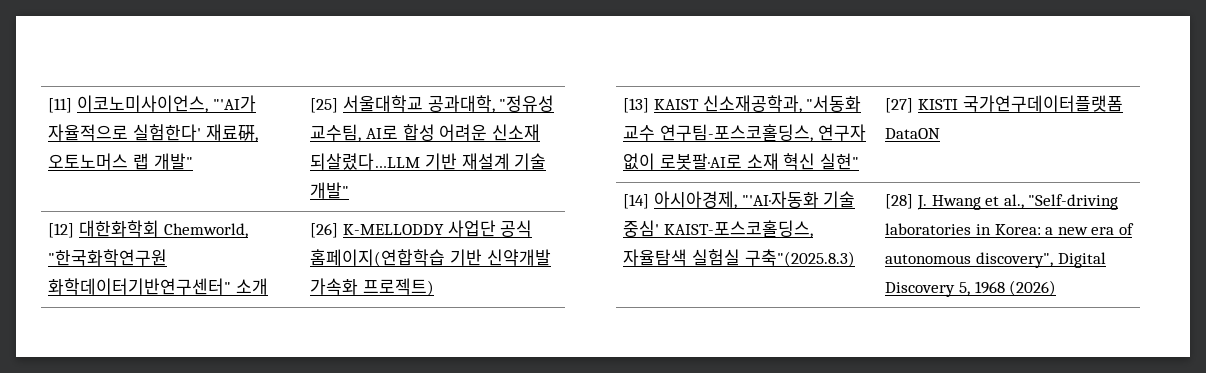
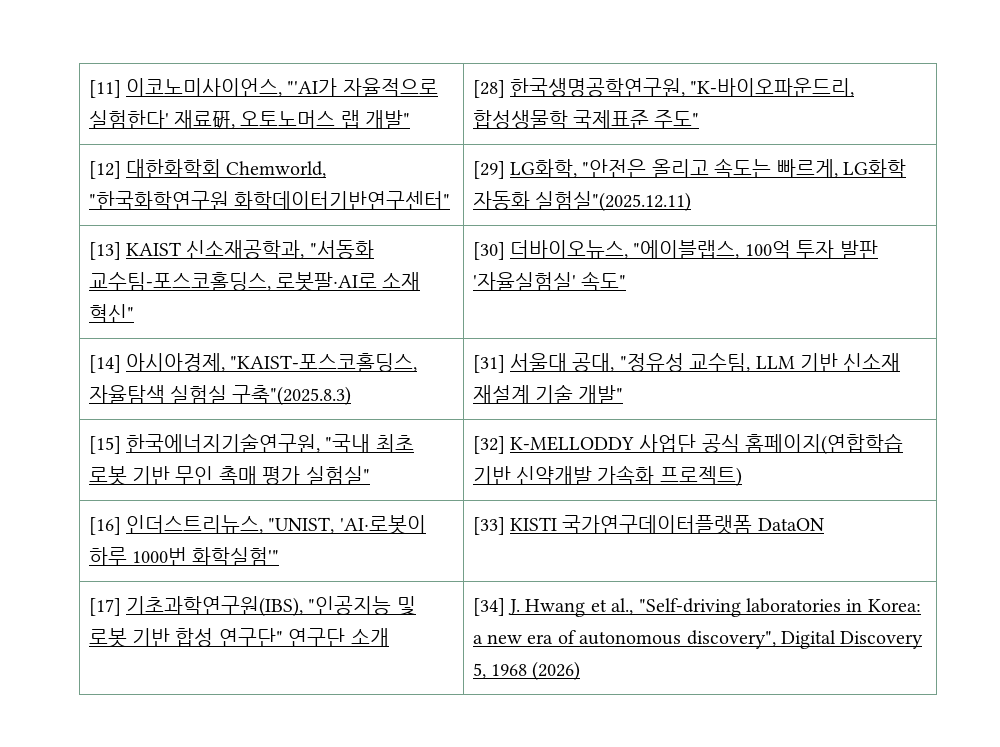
[310,95,555,113] [310,124,540,142] [310,153,547,170] [310,182,350,199] [25] 서울대학교 공과대학, "정유성 교수팀, AI로 합성 어려운 신소재 되살렸다…LLM 기반 재설계 기술 개발" -> [472,78,855,98] [472,110,700,129] [28] 한국생명공학연구원, "K-바이오파운드리, 합성생물학 국제표준 주도"
[235,278,268,295] [310,223,339,238] 소개 | [26] -> [472,158,907,179] [472,191,692,212] [88,240,374,260] [88,272,421,292] [88,304,134,323] [472,240,878,260] [472,271,627,291] [88,353,418,373] [88,385,352,406] [472,353,901,373] [472,384,624,404] [88,433,414,454] [88,466,370,486] [472,436,505,454] | [29] LG화학, "안전은 올리고 속도는 빠르게, LG화학 자동화 실험실"(2025.12.11) // [13] KAIST 신소재공학과, "서동화 교수팀-포스코홀딩스, 로봇팔·AI로 소재 혁신" | [30] 더바이오뉴스, "에이블랩스, 100억 투자 발판 '자율실험실' 속도" // [14] 아시아경제, "KAIST-포스코홀딩스, 자율탐색 실험실 구축"(2025.8.3) | [31] 서울대 공대, "정유성 교수팀, LLM 기반 신소재 재설계 기술 개발" // [15] 한국에너지기술연구원, "국내 최초 로봇 기반 무인 촉매 평가 실험실" | [32]
[623,95,862,113] [623,124,866,142] [623,153,859,170] [885,95,1123,113] [885,128,941,139] [623,191,856,209] [623,220,813,238] [623,249,855,267] [885,194,914,209] [13] KAIST 신소재공학과, "서동화 교수 연구팀-포스코홀딩스, 연구자 없이 로봇팔·AI로 소재 혁신 실현" | [27] KISTI 국가연구데이터플랫폼 DataON // [14] 아시아경제, "'AI·자동화 기술 중심' KAIST-포스코홀딩스, 자율탐색 실험실 구축"(2025.8.3) | [28] -> [88,515,426,535] [88,547,280,566] [472,515,824,535] [88,596,416,617] [88,628,389,648] [472,598,505,616] [16] 인더스트리뉴스, "UNIST, 'AI·로봇이 하루 1000번 화학실험'" | [33] KISTI 국가연구데이터플랫폼 DataON // [17] 기초과학연구원(IBS), "인공지능 및 로봇 기반 합성 연구단" 연구단 소개 | [34]

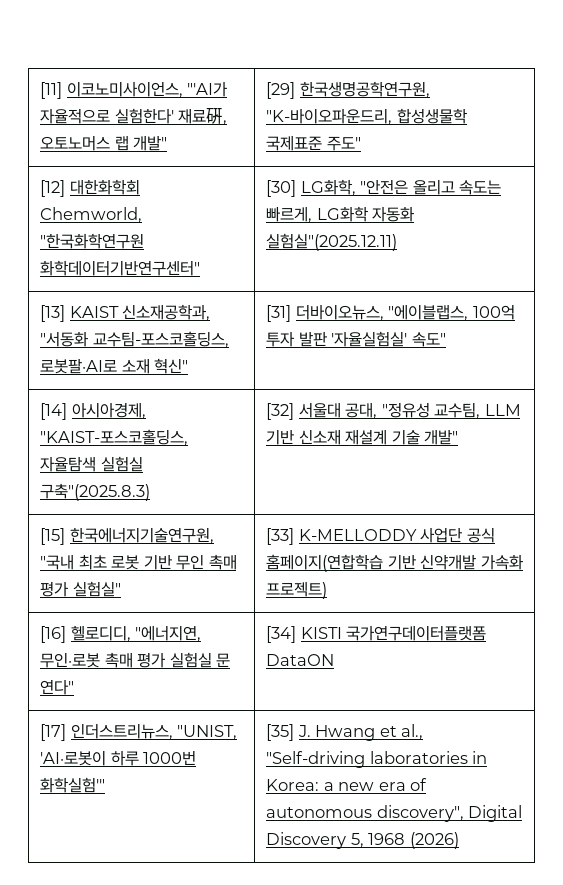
[472,80,505,98] [28] -> [266,82,296,99] [29]
[472,161,505,179] [29] -> [266,180,297,197] [30]
[472,242,505,260] [30] -> [266,305,292,322] [31]
[472,355,505,373] [31] -> [266,403,295,420] [32]
[472,436,505,454] [32] -> [266,528,295,545] [33]
(121, 526) none -> [70,625,202,642] [40,652,231,668] [40,679,75,695] [266,625,487,643] [266,654,335,666] [40,724,67,741] 헬로디디, "에너지연, 무인·로봇 촉매 평가 실험실 문 연다" | [34] KISTI 국가연구데이터플랫폼 DataON // [17]
[472,515,824,535] [88,596,416,617] [88,628,389,648] [472,598,505,616] [33] KISTI 국가연구데이터플랫폼 DataON // [17] 기초과학연구원(IBS), "인공지능 및 로봇 기반 합성 연구단" 연구단 소개 | [34] -> [266,724,295,741] [35]

